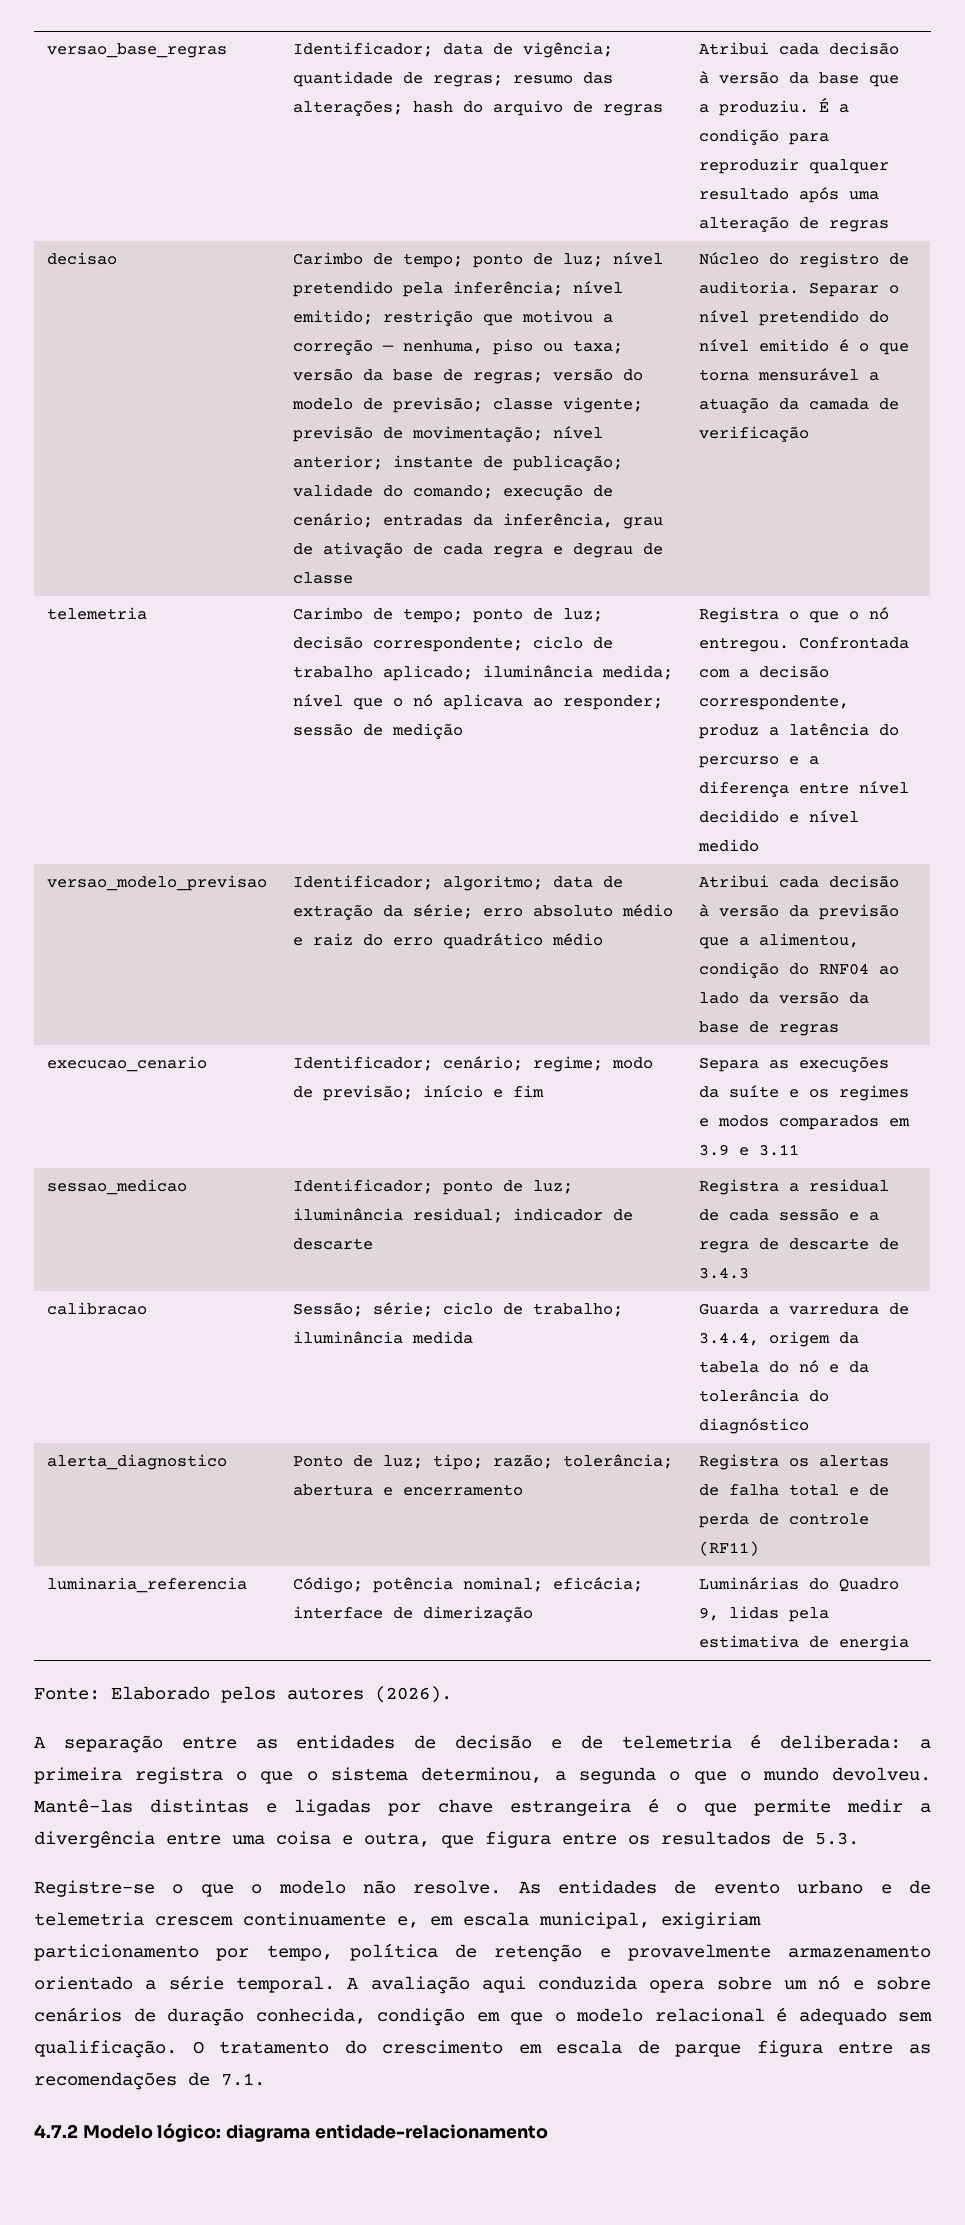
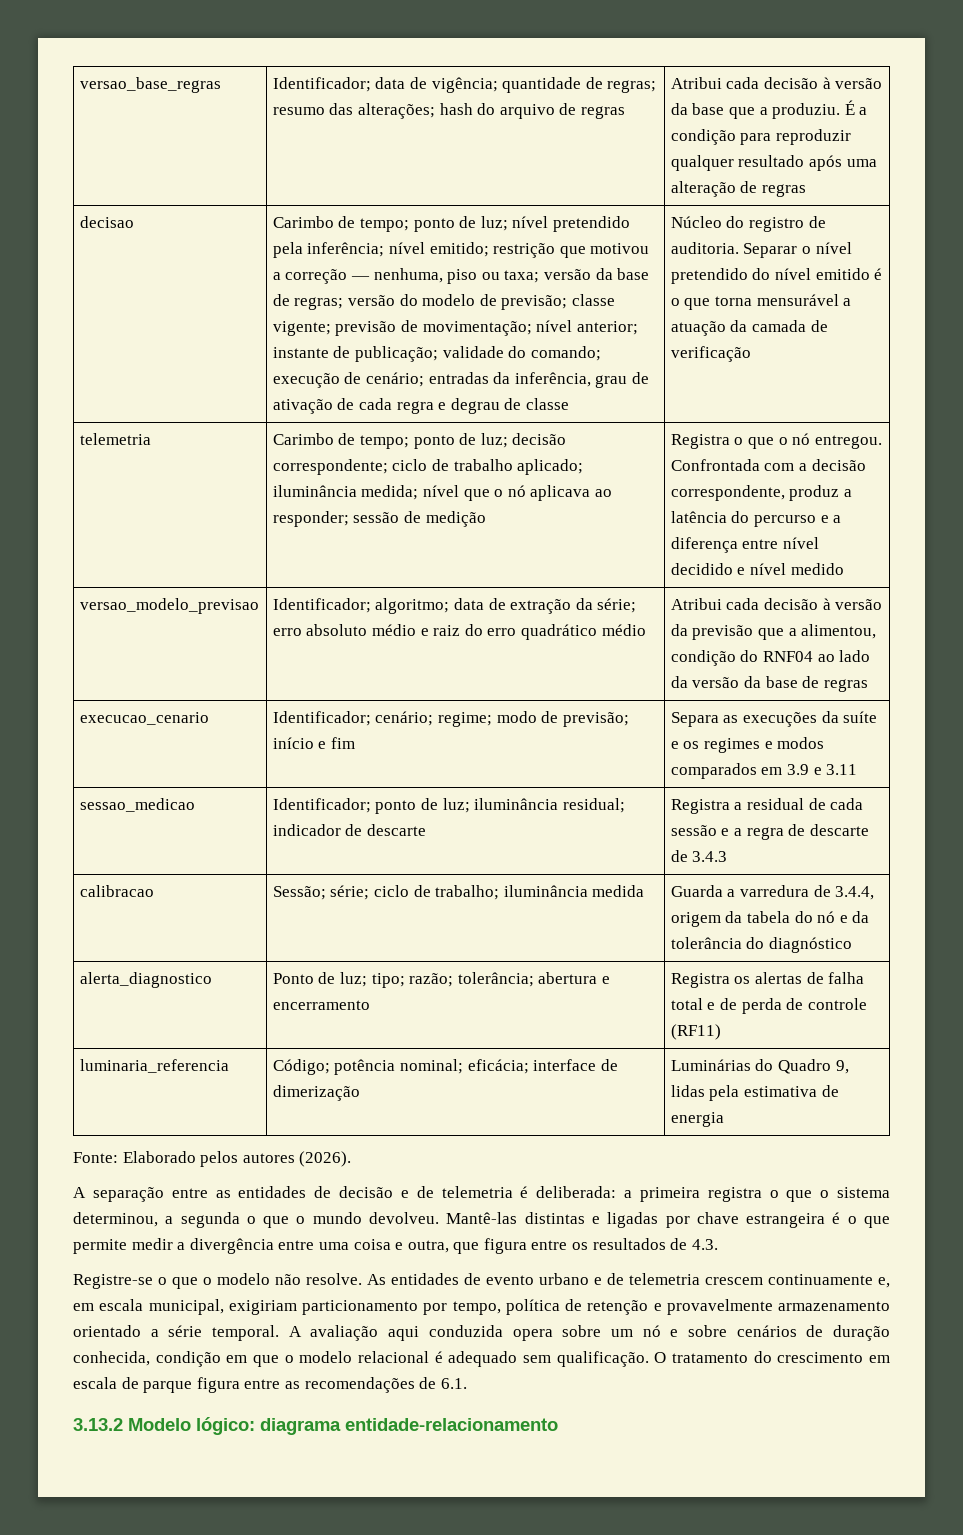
[815,1832,859,1845] 5.3. -> [691,1239,718,1250] 4.3.
[221,2073,265,2086] [34,2124,78,2138] 7.1. // 4.7.2 -> [440,1378,467,1389] [73,1418,123,1431] 6.1. // 3.13.2

